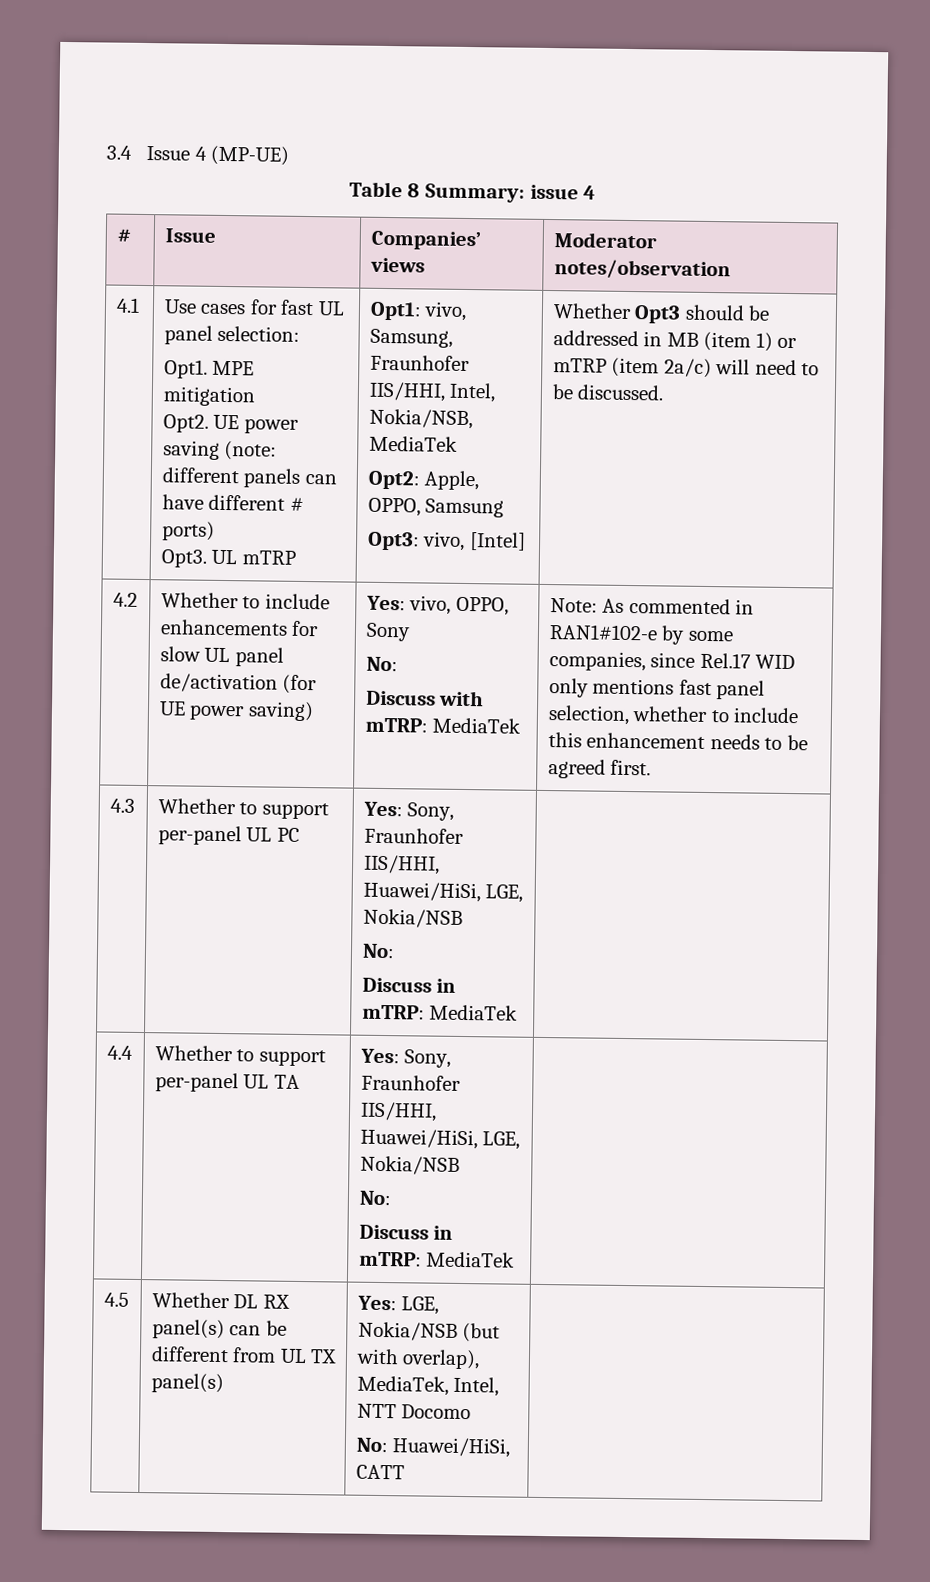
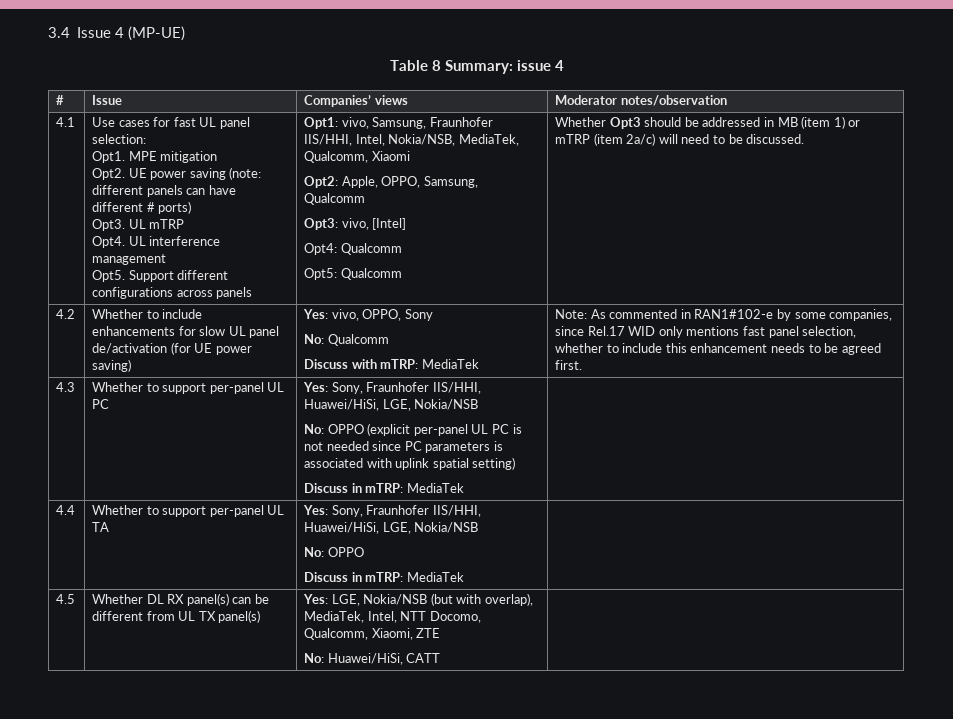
(296, 557) none -> [92,236,221,248] [92,254,167,265] [92,270,229,282] [92,287,253,299] // Opt4. UL interference management // Opt5. Support different configurations across panels
[368,435,458,452] MediaTek -> [458,134,519,146] [304,151,410,163] MediaTek, Qualcomm, Xiaomi
[425,498,505,518] Samsung -> [423,176,478,188] [304,193,366,205] Samsung, Qualcomm
(526, 541) none -> [304,243,402,255] [304,268,402,280] // Opt4: Qualcomm // Opt5: Qualcomm
(398, 664) none -> [327,334,389,346] Qualcomm
(395, 951) none -> [327,423,522,436] [304,441,503,453] [304,457,516,470] OPPO (explicit per-panel UL PC is not needed since PC parameters is associated with uplink spatial setting)
(392, 1198) none -> [327,547,364,557] OPPO
[401,1404,472,1420] Docomo -> [429,611,481,623] [304,628,441,640] Docomo, Qualcomm, Xiaomi, ZTE

